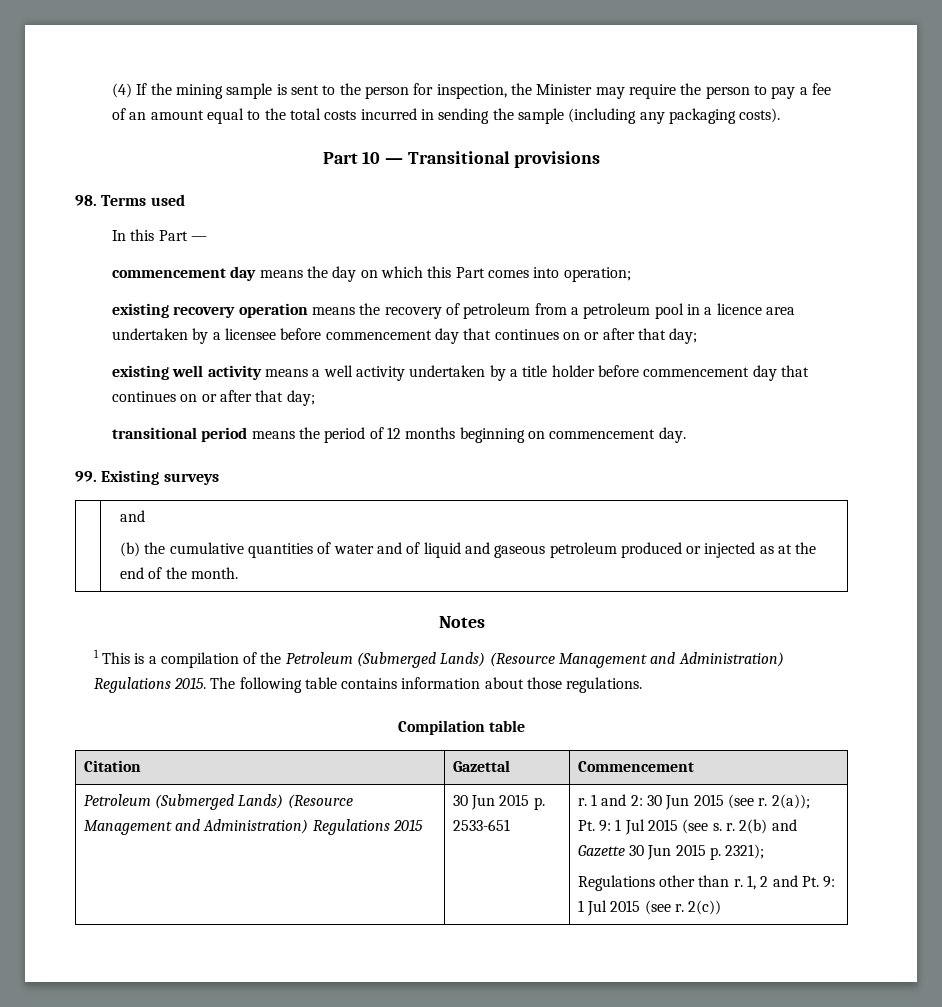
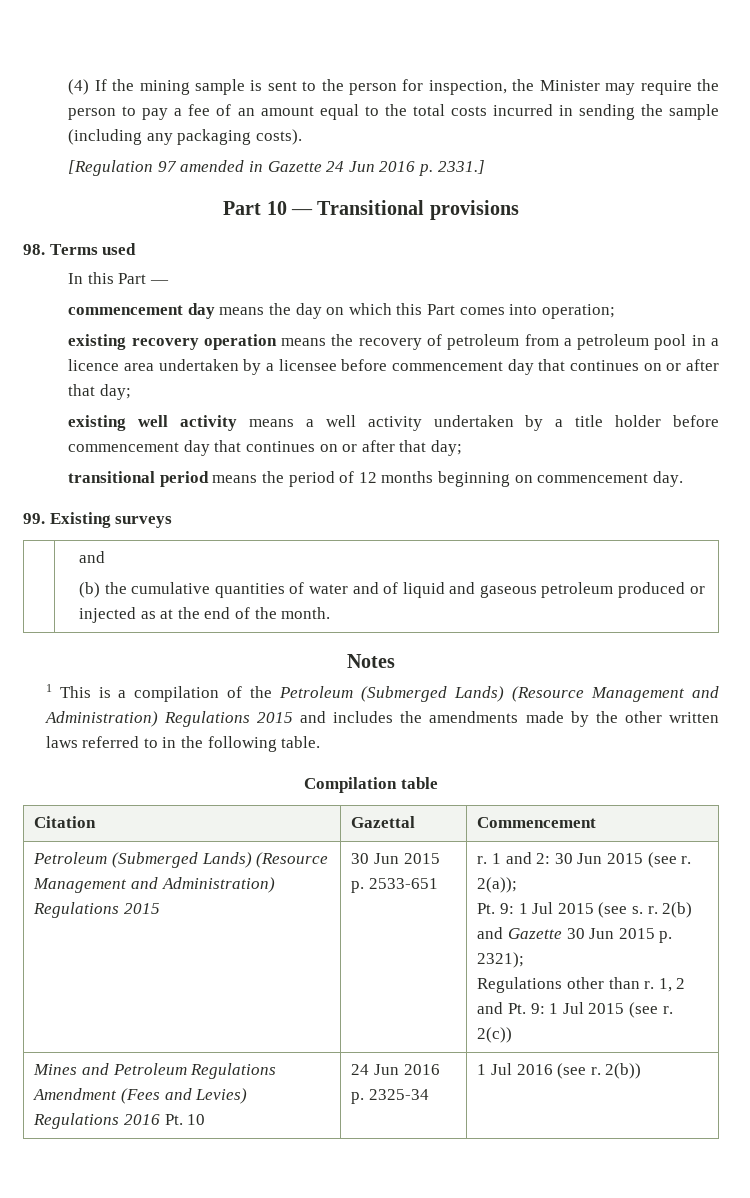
(781, 115) none -> [68,160,485,176] // [Regulation 97 amended in Gazette 24 Jun 2016 p. 2331.]
[173,677,643,693] 2015. The following table contains information about those regulations. -> [256,711,720,727] [45,736,321,752] 2015 and includes the amendments made by the other written laws referred to in the following table.
(722, 907) none -> [33,1063,277,1079] [33,1088,248,1104] [33,1113,206,1129] [351,1064,440,1075] [351,1089,429,1104] [477,1063,642,1079] // Mines and Petroleum Regulations Amendment (Fees and Levies) Regulations 2016 Pt. 10 | 24 Jun 2016 p. 2325-34 | 1 Jul 2016 (see r. 2(b))

